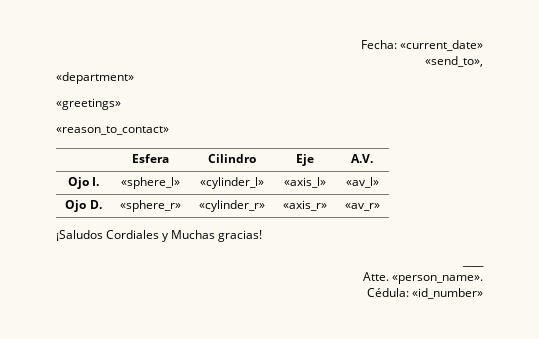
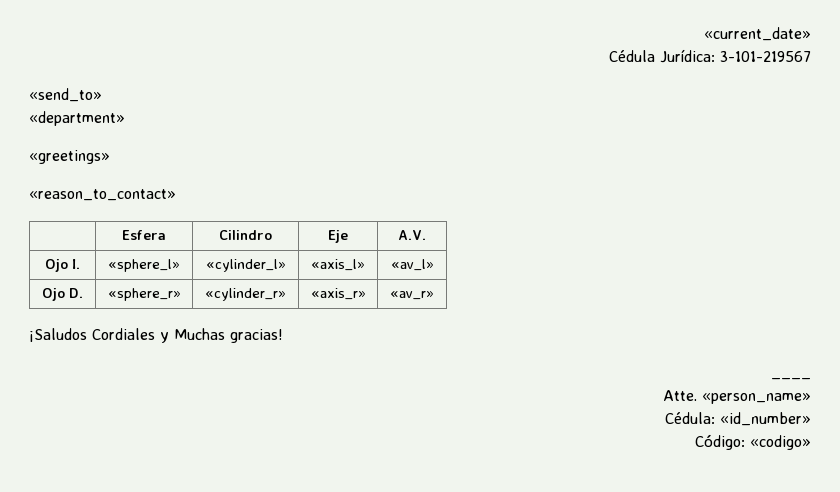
[360,40,397,49] Fecha: -> (704, 34) none
[425,56,483,67] «send_to», -> [609,49,811,63] [29,88,102,102] Cédula Jurídica: 3-101-219567 // «send_to»
[392,275,483,284] «person_name». -> [702,393,811,404] «person_name»
(483, 293) none -> [695,434,811,450] // Código: «codigo»

